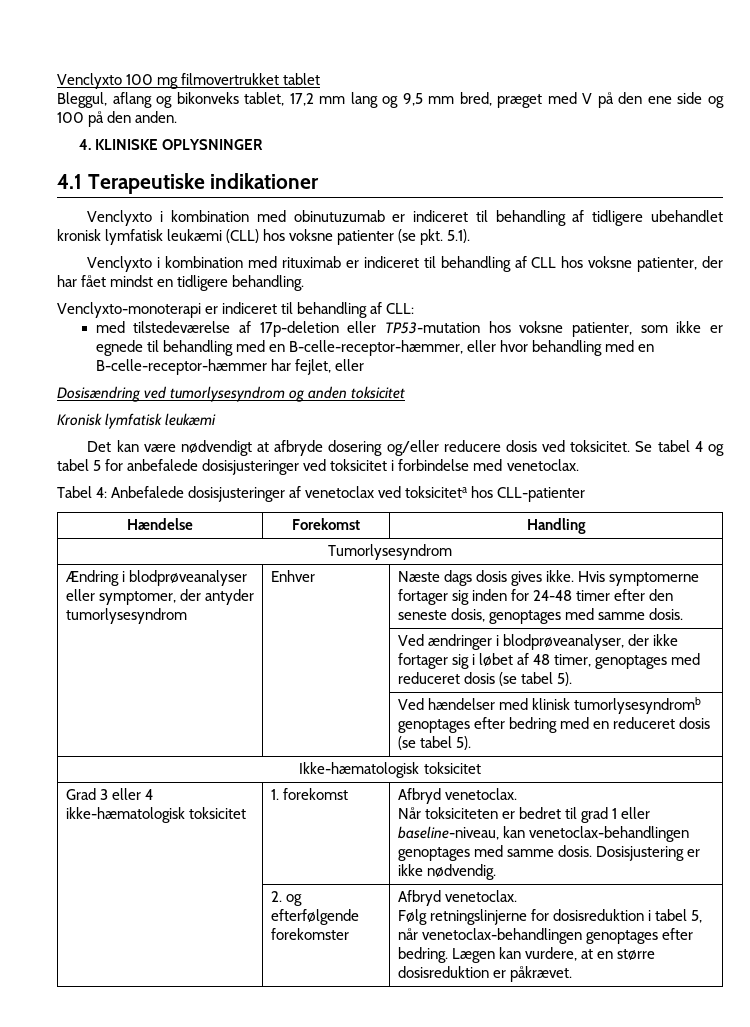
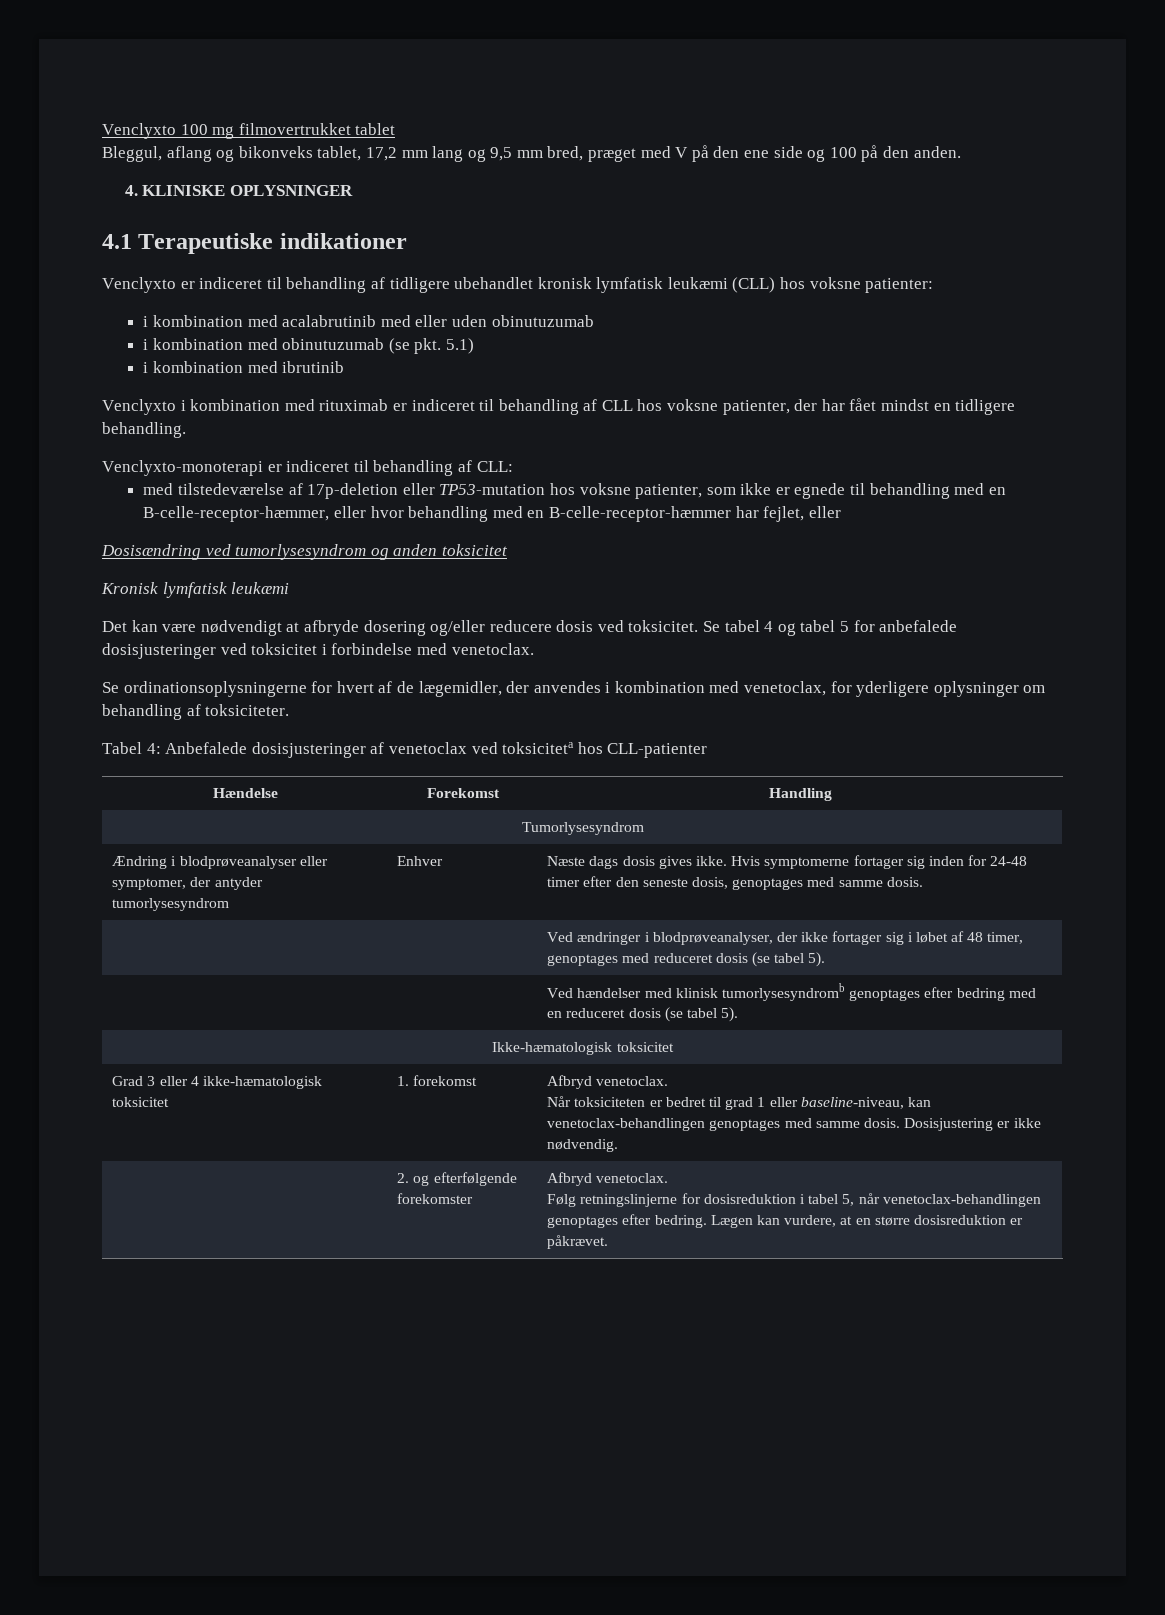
[160,210,385,222] i kombination med obinutuzumab -> (176, 285) none
[337,229,471,245] patienter (se pkt. 5.1). -> [865,278,934,293] [143,315,594,327] [143,338,474,354] [143,361,345,373] patienter: // i kombination med acalabrutinib med eller uden obinutuzumab // i kombination med obinutuzumab (se pkt. 5.1) // i kombination med ibrutinib
(579, 465) none -> [102,681,1046,697] [102,704,290,720] // Se ordinationsoplysningerne for hvert af de lægemidler, der anvendes i kombination med venetoclax, for yderligere oplysninger om behandling af toksiciteter.

